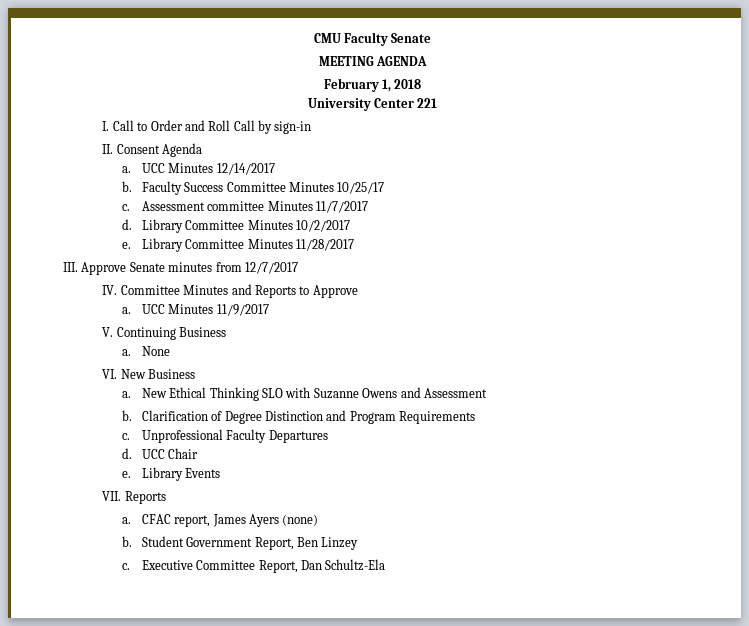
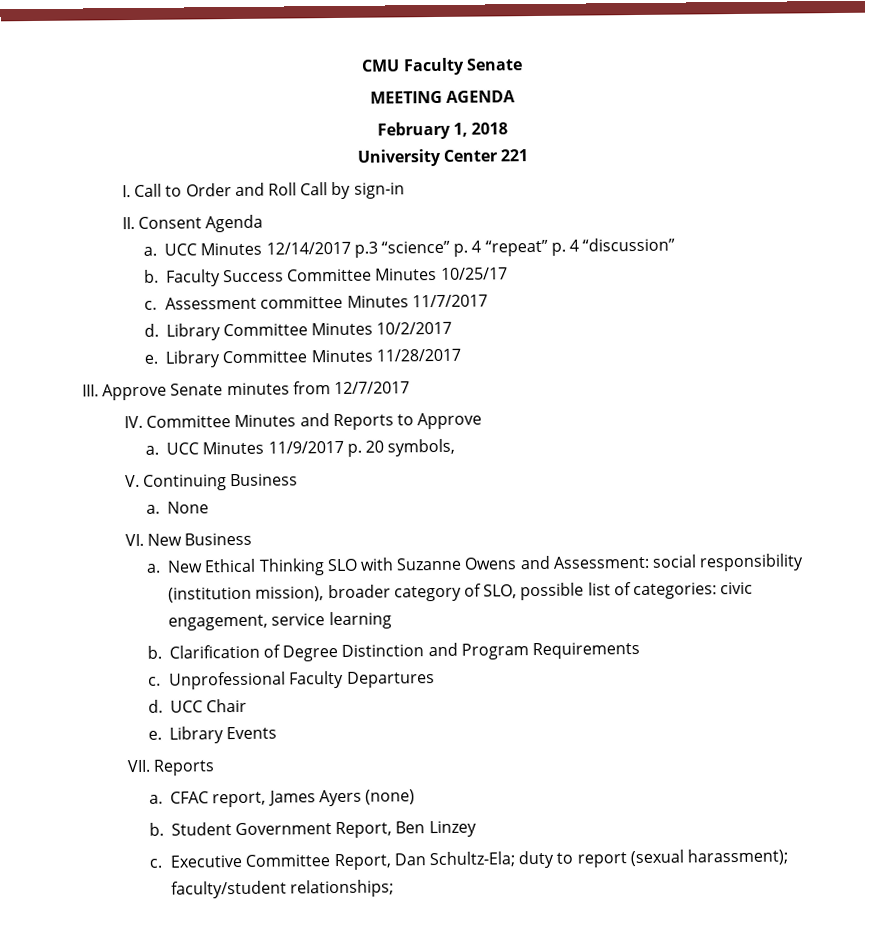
(275, 169) none -> [353,237,676,258] p.3 “science” p. 4 “repeat” p. 4 “discussion”
(269, 310) none -> [346,438,456,457] p. 20 symbols,
[423,388,487,398] Assessment -> [552,553,805,572] [168,581,754,603] [168,611,392,631] Assessment: social responsibility (institution mission), broader category of SLO, possible list of categories: civic engagement, service learning
[325,559,386,571] Schultz-Ela -> [428,848,788,869] [171,879,395,899] Schultz-Ela; duty to report (sexual harassment); faculty/student relationships;

